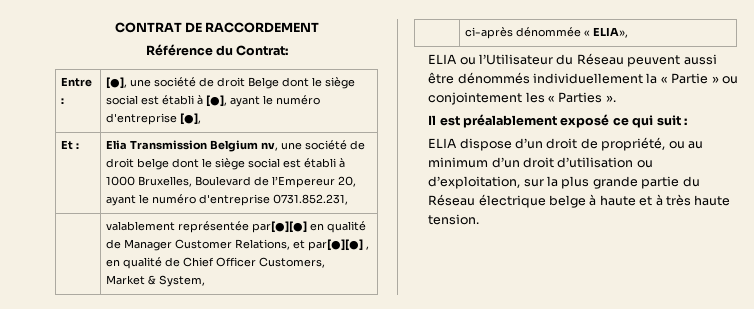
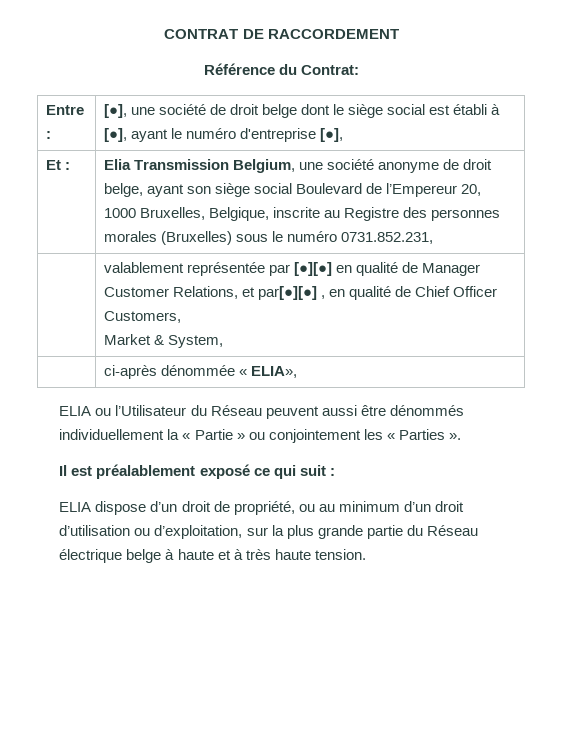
[248,77,280,89] Belge -> [261,104,297,118] belge
[210,140,366,152] [106,158,346,170] [106,176,357,188] [106,194,271,206] Belgium nv, une société de droit belge dont le siège social est établi à 1000 Bruxelles, Boulevard de l’Empereur 20, ayant le numéro d'entreprise -> [232,159,493,173] [103,183,482,197] [103,207,501,221] [103,231,337,245] Belgium, une société anonyme de droit belge, ayant son siège social Boulevard de l’Empereur 20, 1000 Bruxelles, Belgique, inscrite au Registre des personnes morales (Bruxelles) sous le numéro
[252,221,308,233] par[●][●] -> [268,262,332,276] par [●][●]

